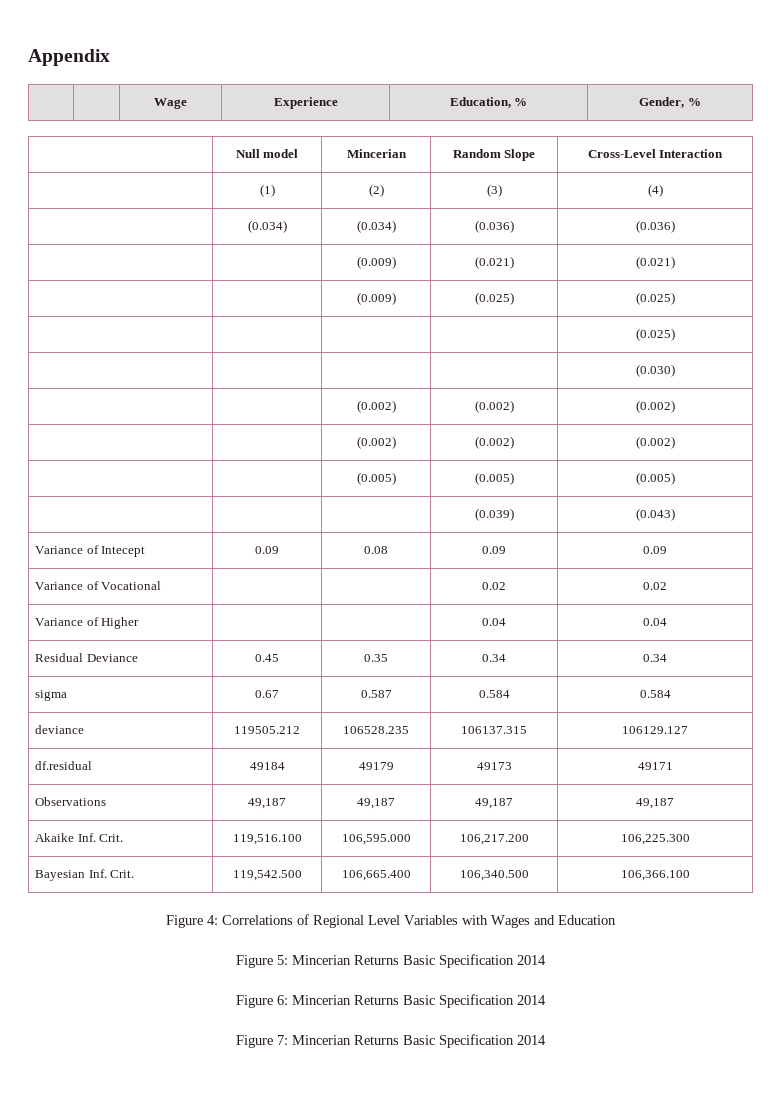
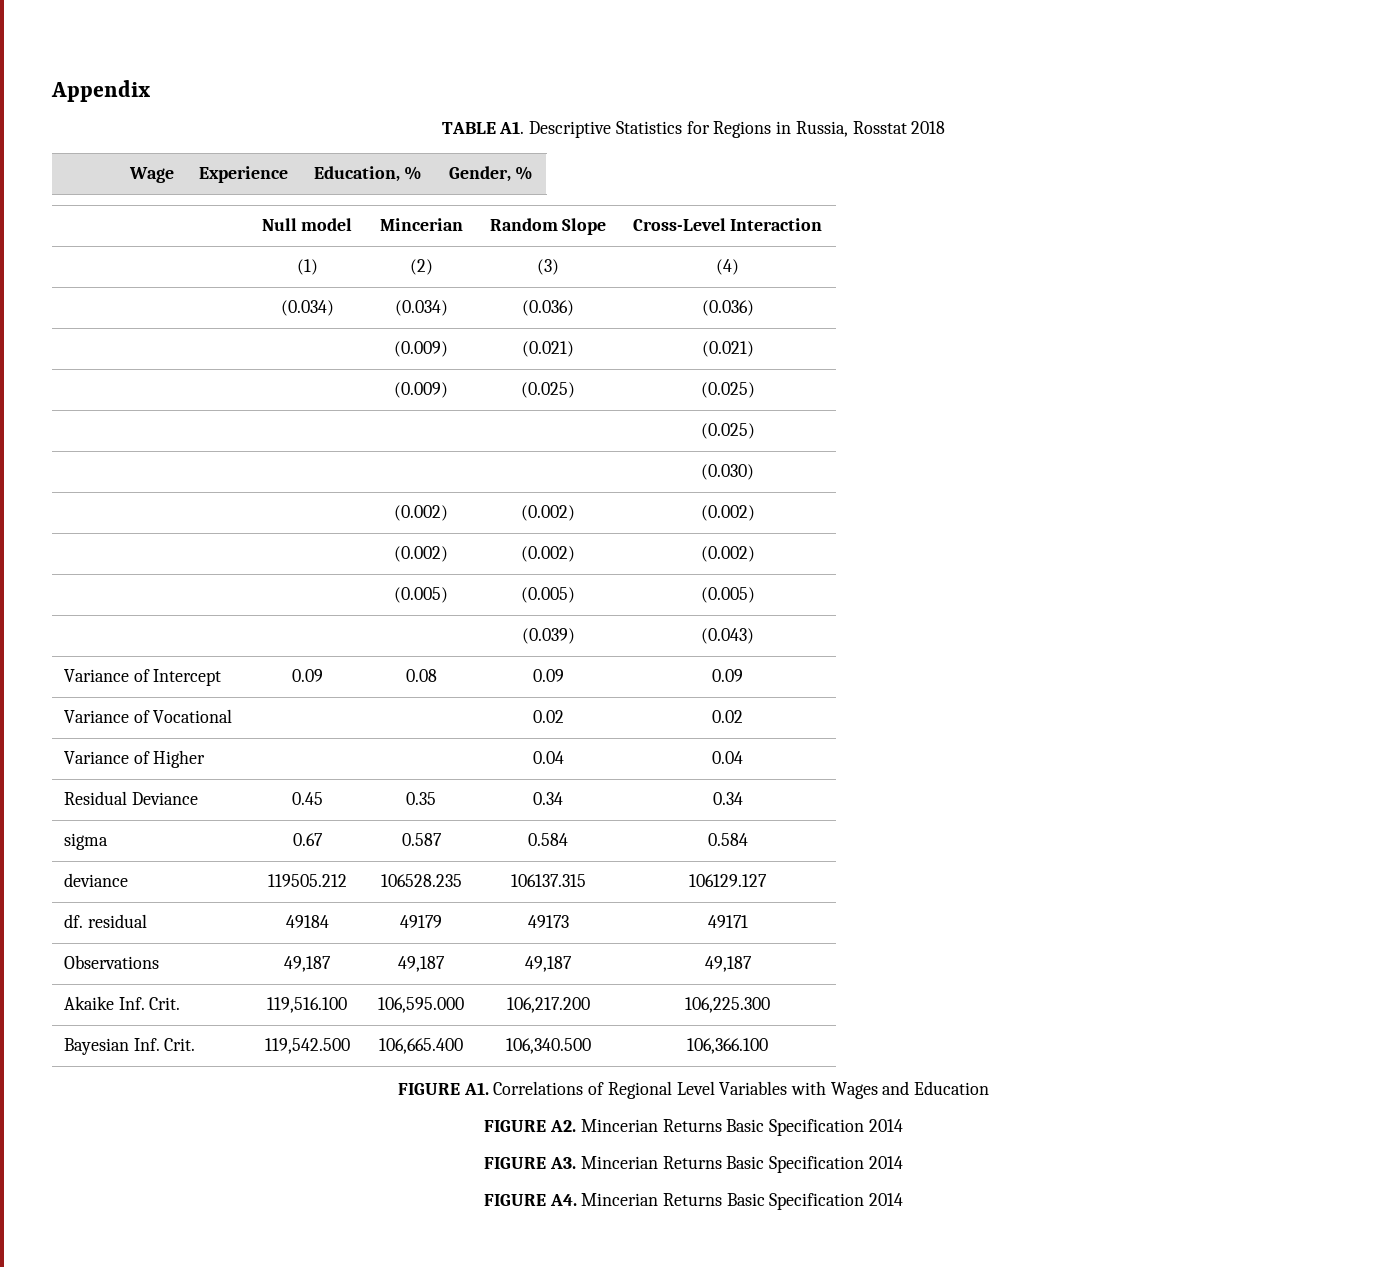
(110, 57) none -> [441,121,946,138] // TABLE A1. Descriptive Statistics for Regions in Russia, Rosstat 2018
[101,546,146,557] Intecept -> [153,669,222,686] Intercept
[35,761,93,770] df.residual -> [63,914,147,928] df. residual
[166,915,218,928] Figure 4: -> [397,1082,489,1095] FIGURE A1.
[236,954,546,968] [236,994,546,1008] [236,1035,288,1048] Figure 5: Mincerian Returns Basic Specification 2014 // Figure 6: Mincerian Returns Basic Specification 2014 // Figure 7: -> [484,1119,903,1136] [484,1156,903,1173] [483,1194,577,1206] FIGURE A2. Mincerian Returns Basic Specification 2014 // FIGURE A3. Mincerian Returns Basic Specification 2014 // FIGURE A4.

